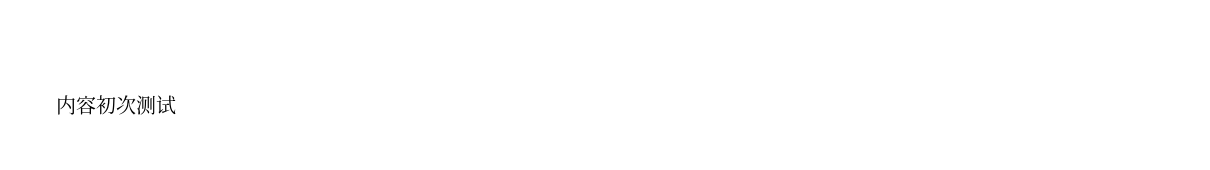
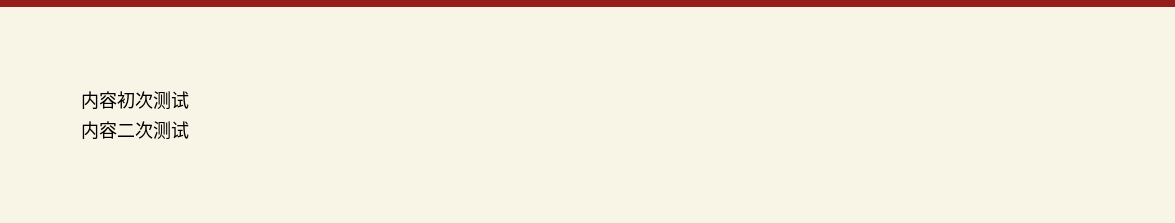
(176, 105) none -> [81,121,189,140] // 内容二次测试

